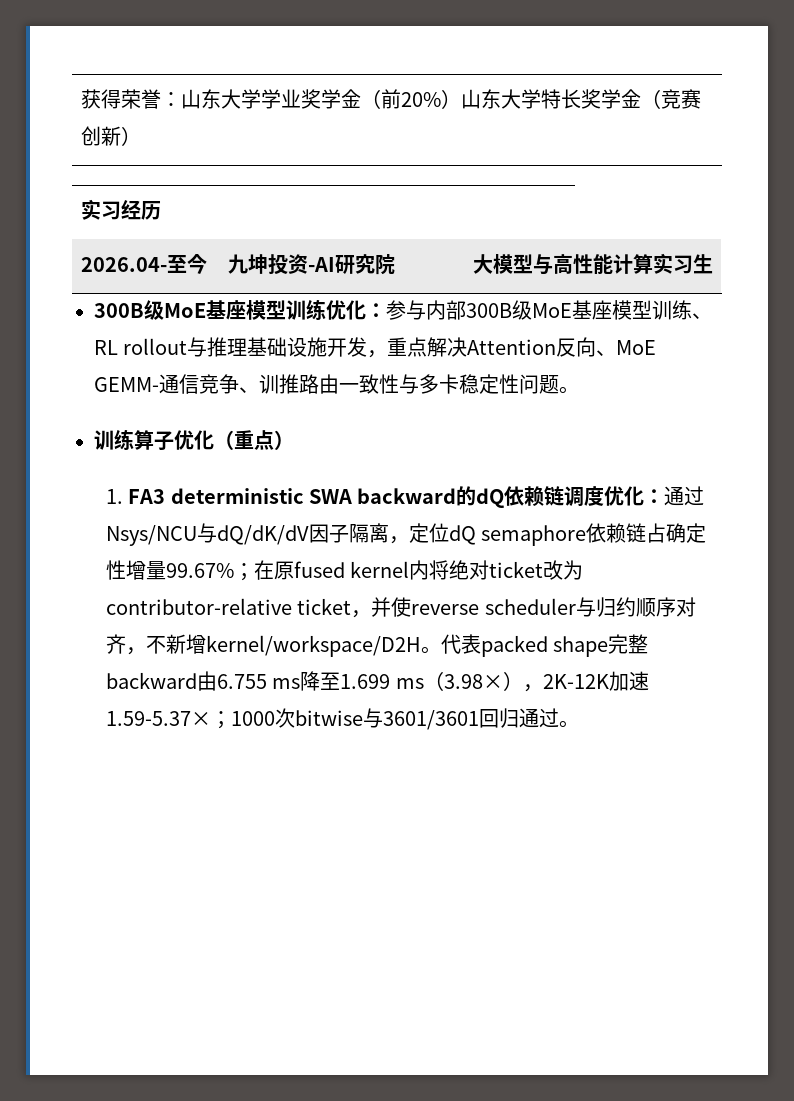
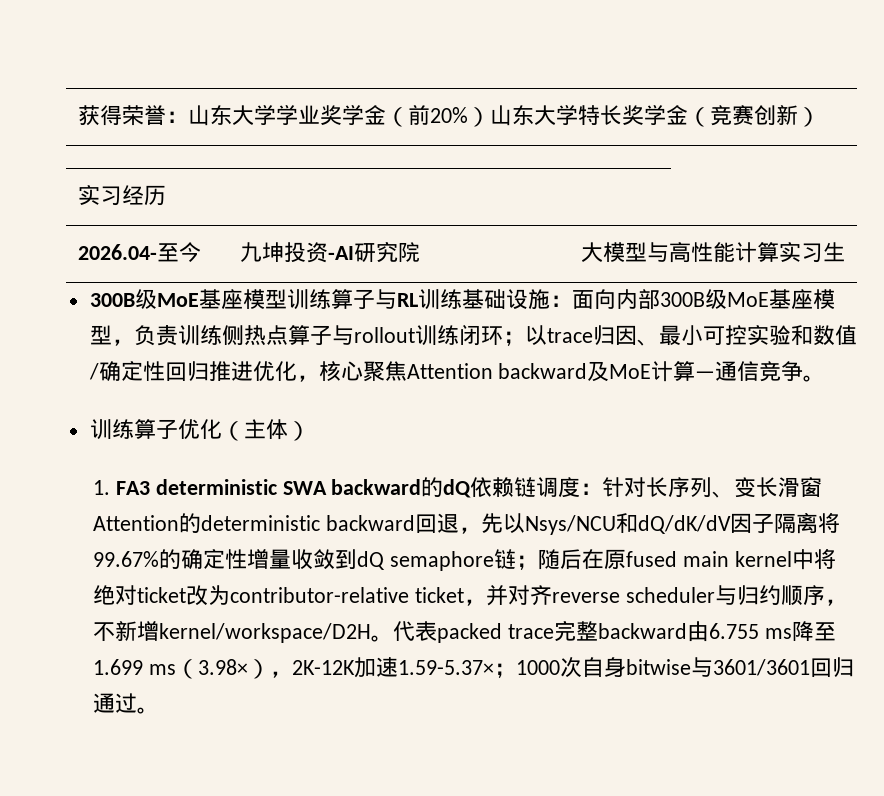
[326,300,426,320] 优化：参与 -> [330,289,616,310] 算子与RL训练基础设施：面向
[652,300,712,320] [94,337,657,358] [94,374,559,394] 训练、RL rollout与推理基础设施开发，重点解决Attention反向、MoE GEMM-通信竞争、训推路由一致性与多卡稳定性问题 -> [111,324,857,346] [88,361,804,382] ，负责训练侧热点算子与rollout训练闭环；以trace归因、最小可控实验和数值/确定性回归推进优化，核心聚焦Attention backward及MoE计算—通信竞争
[234,430,274,450] 重点 -> [243,419,288,440] 主体
[604,486,705,506] [105,523,707,546] [105,560,430,581] 优化：通过Nsys/NCU与dQ/dK/dV因子隔离，定位dQ semaphore依赖链占确定性增量99.67%；在原fused kernel内 -> [580,477,823,498] [93,512,840,535] [93,549,814,571] ：针对长序列、变长滑窗Attention的deterministic backward回退，先以Nsys/NCU和dQ/dK/dV因子隔离将99.67%的确定性增量收敛到dQ semaphore链；随后在原fused main kernel中
[391,597,412,617] 使 -> [507,585,552,606] 对齐
[675,597,696,617] [105,634,126,654] 对齐 -> (825, 595) none
[553,636,609,657] shape -> [507,624,554,639] trace
(295, 718) none -> [581,657,626,677] 自身

